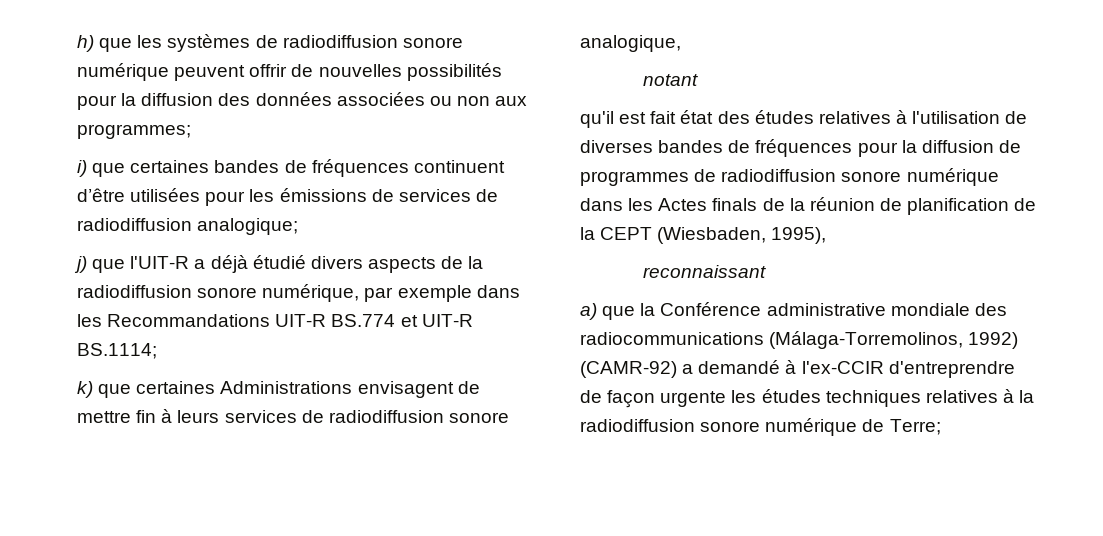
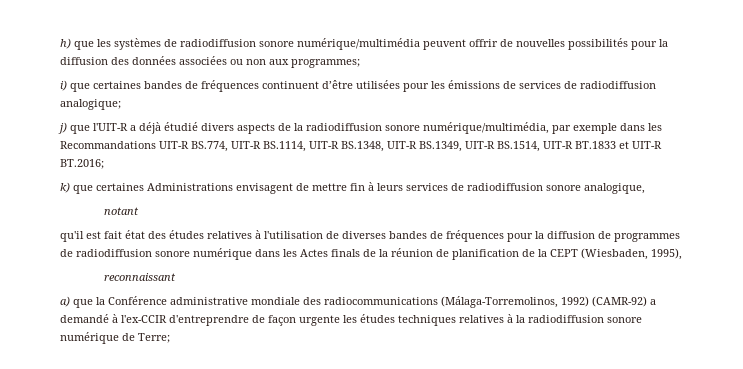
[77,63,169,81] numérique -> [297,38,420,50] numérique/multimédia
[262,284,360,302] numérique, -> [423,122,549,134] numérique/multimédia,
[331,314,396,327] BS.774 -> [191,141,616,152] BS.774, UIT-R BS.1114, UIT-R BS.1348, UIT-R BS.1349, UIT-R BS.1514, UIT-R BT.1833
[77,343,157,359] BS.1114; -> [60,159,104,169] BT.2016;

